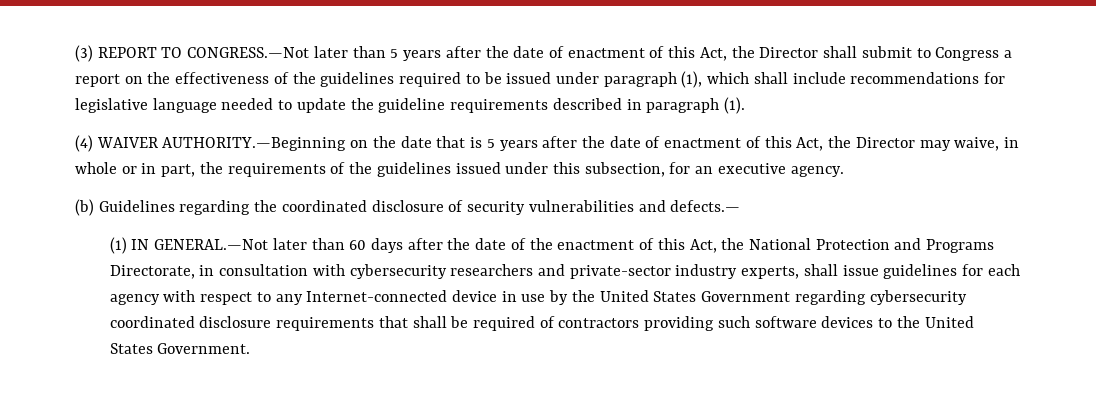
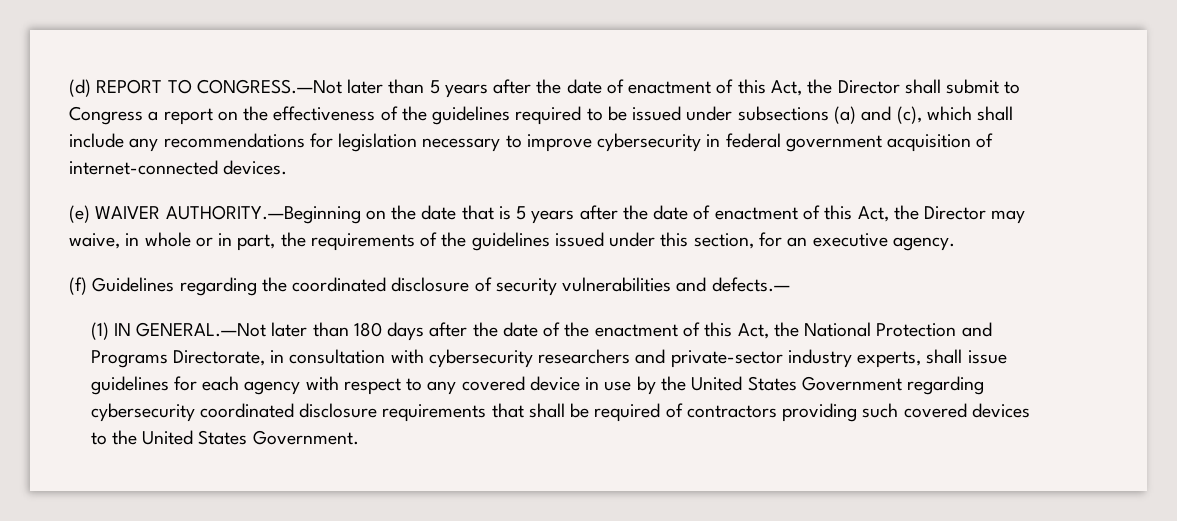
[75,45,93,62] (3) -> [69,79,91,97] (d)
[603,71,703,88] paragraph (1), -> [737,106,922,124] subsections (a) and (c),
(846, 78) none -> [129,138,159,152] any
[75,97,745,114] [75,135,93,152] legislative language needed to update the guideline requirements described in paragraph (1). // (4) -> [338,133,994,152] [69,160,288,175] [69,205,90,223] legislation necessary to improve cybersecurity in federal government acquisition of internet-connected devices. // (e)
[584,162,665,177] subsection, -> [693,233,754,249] section,
[75,199,94,216] (b) -> [69,277,87,295] (f)
[349,240,367,250] 60 -> [353,322,382,337] 180
[306,290,448,302] Internet-connected -> [461,376,525,391] covered
[754,316,817,328] software -> [903,403,967,418] covered

